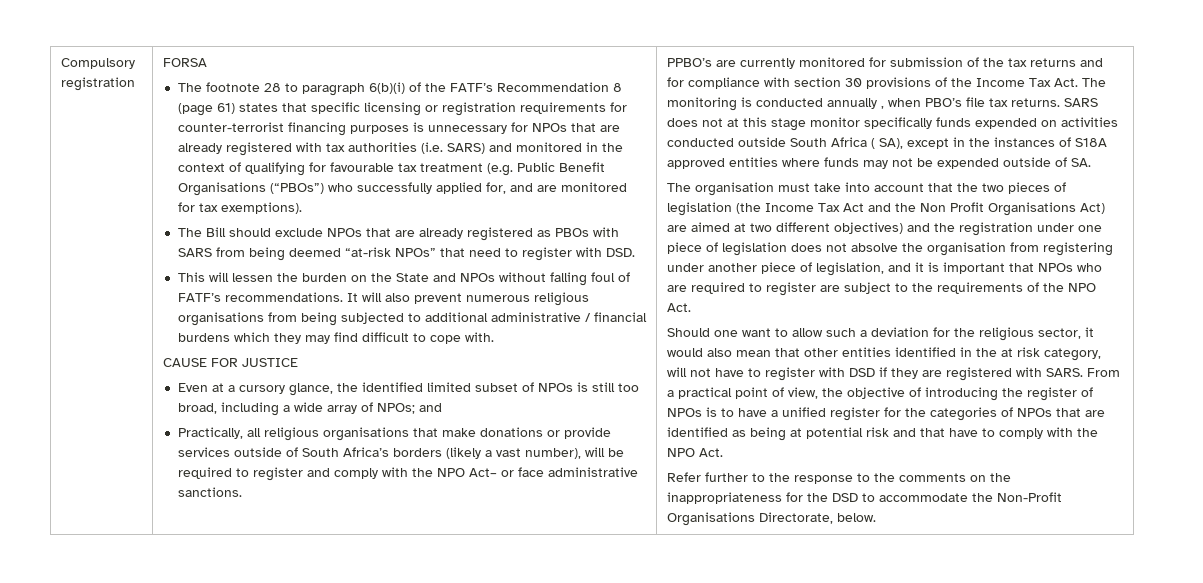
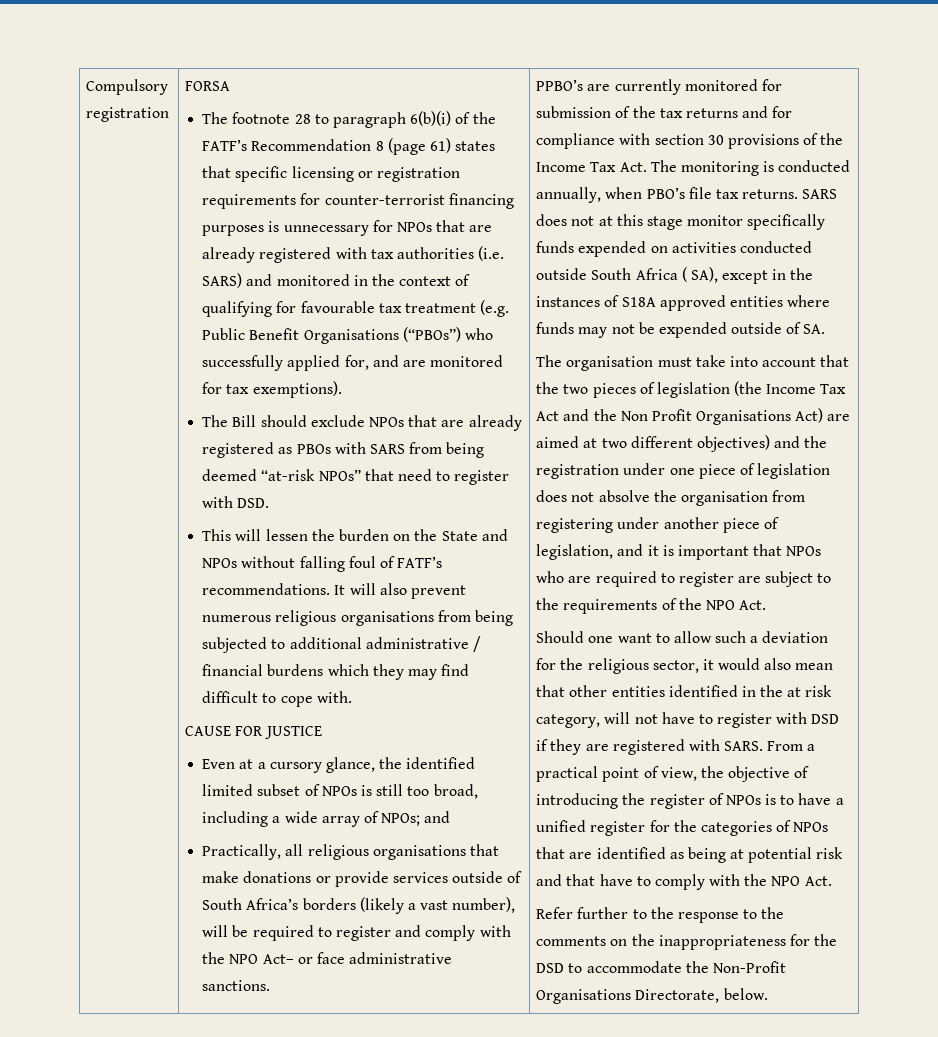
[826,98,884,109] annually , -> [536,187,602,203] annually,

